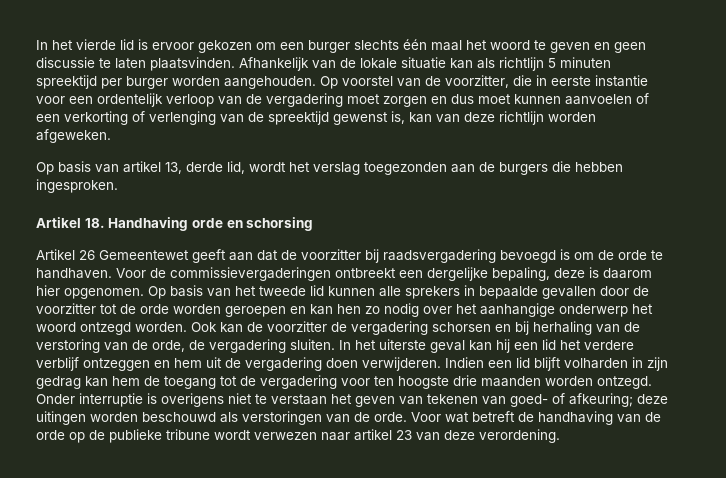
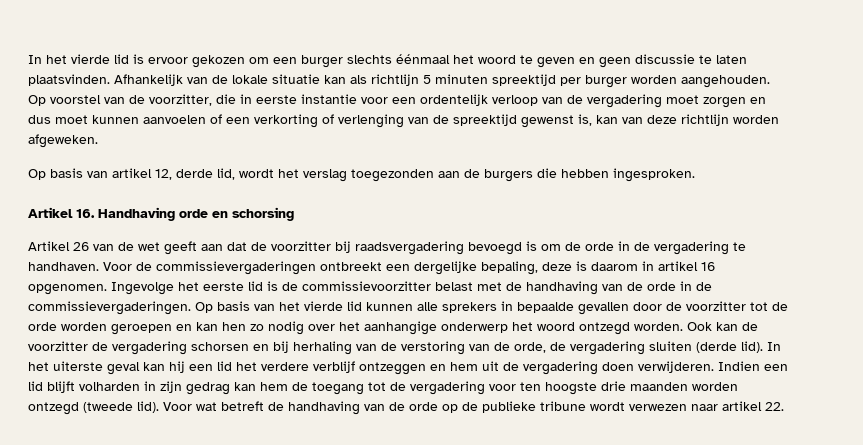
[403,39,462,51] één maal -> [396,54,450,64] éénmaal
[165,162,182,174] 13, -> [155,169,172,180] 12,
[84,218,105,228] 18. -> [76,209,95,218] 16.
[99,250,189,260] Gemeentewet -> [93,242,160,251] van de wet
(647, 255) none -> [618,241,729,255] in de vergadering
[36,285,144,299] hier opgenomen. -> [642,261,715,271] [28,281,712,295] [28,301,191,315] in artikel 16 opgenomen. Ingevolge het eerste lid is de commissievoorzitter belast met de handhaving van de orde in de commissievergaderingen.
[259,286,306,296] tweede -> [304,301,343,311] vierde
[290,339,335,350] sluiten. -> [649,341,763,353] sluiten (derde lid).
[597,376,652,389] [36,393,668,407] [36,411,407,425] ontzegd. Onder interruptie is overigens niet te verstaan het geven van tekenen van goed- of afkeuring; deze uitingen worden beschouwd als verstoringen van de orde. -> [28,401,159,415] ontzegd (tweede lid).
[396,429,560,443] 23 van deze verordening. -> [765,402,784,411] 22.

